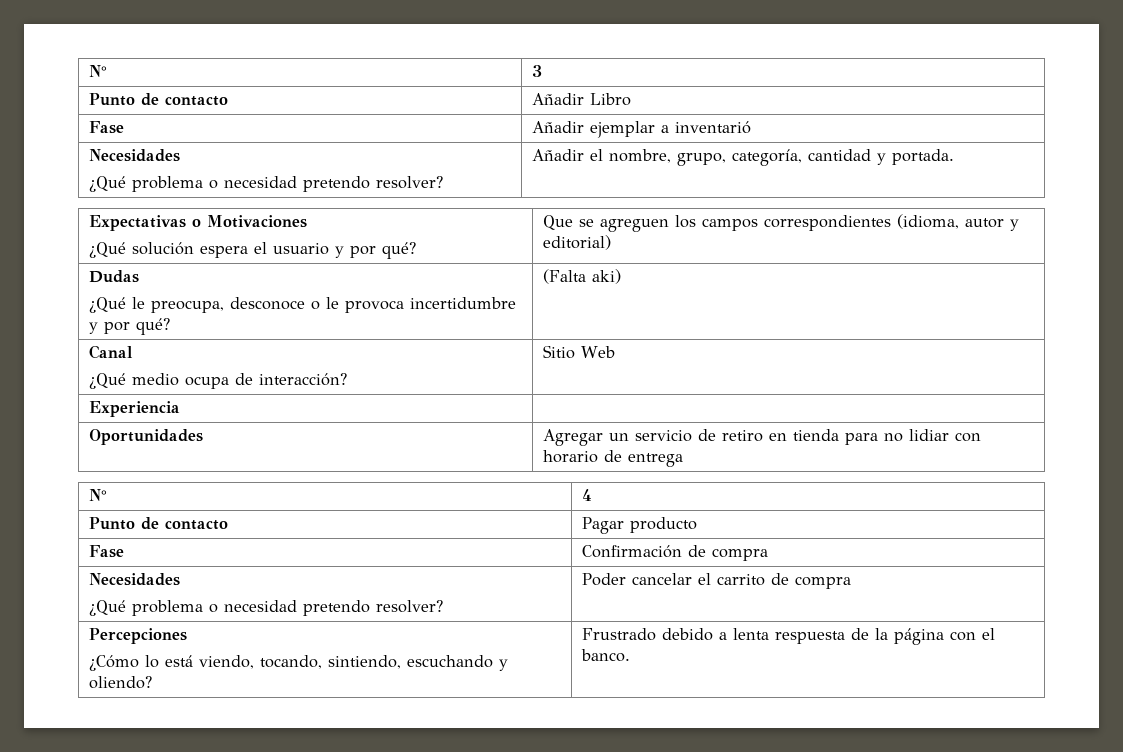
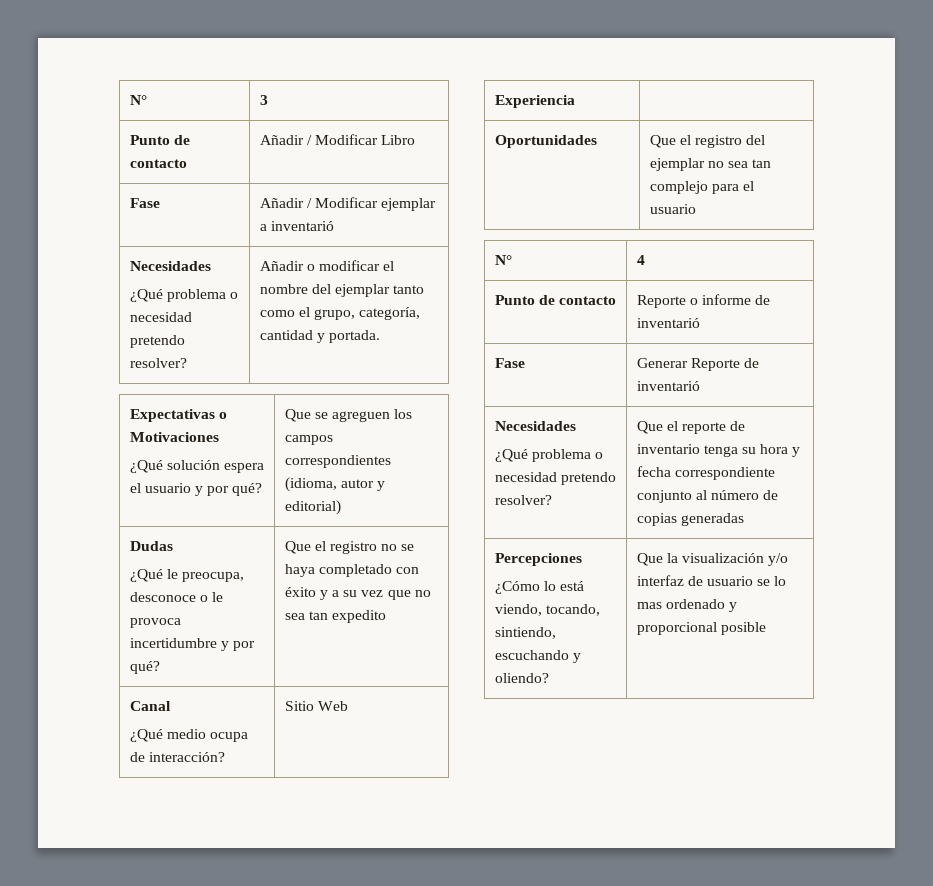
(585, 99) none -> [306,134,378,145] / Modificar
(585, 127) none -> [306,197,378,208] / Modificar
[590,149,672,163] el nombre, -> [306,260,395,271] [259,284,425,297] [259,307,310,317] o modificar el nombre del ejemplar tanto como el
[543,269,622,284] (Falta aki) -> [284,541,415,554] [284,564,419,577] [284,587,431,600] [284,610,386,623] Que el registro no se haya completado con éxito y a su vez que no sea tan expedito
[543,429,982,446] [543,450,684,467] Agregar un servicio de retiro en tienda para no lidiar con horario de entrega -> [649,135,766,148] [649,158,772,171] [649,181,754,194] [649,204,696,214] Que el registro del ejemplar no sea tan complejo para el usuario
[582,517,698,534] [89,545,125,558] [582,545,769,561] [89,573,181,586] [89,600,444,616] [582,573,852,589] Pagar producto // Fase | Confirmación de compra // Necesidades // ¿Qué problema o necesidad pretendo resolver? | Poder cancelar el carrito de compra -> [636,294,771,308] [636,318,700,328] [494,358,525,368] [636,358,759,371] [636,381,700,391] [494,421,576,431] [494,449,603,462] [494,472,616,485] [494,495,552,505] [636,421,746,434] [636,444,801,457] [636,466,775,480] [636,490,779,503] [636,513,744,526] Reporte o informe de inventarió // Fase | Generar Reporte de inventarió // Necesidades // ¿Qué problema o necesidad pretendo resolver? | Que el reporte de inventario tenga su hora y fecha correspondiente conjunto al número de copias generadas
[582,628,996,645] [581,649,631,662] Frustrado debido a lenta respuesta de la página con el banco. -> [636,553,789,566] [636,575,787,586] [636,599,737,612] [636,622,766,635] Que la visualización y/o interfaz de usuario se lo mas ordenado y proporcional posible

